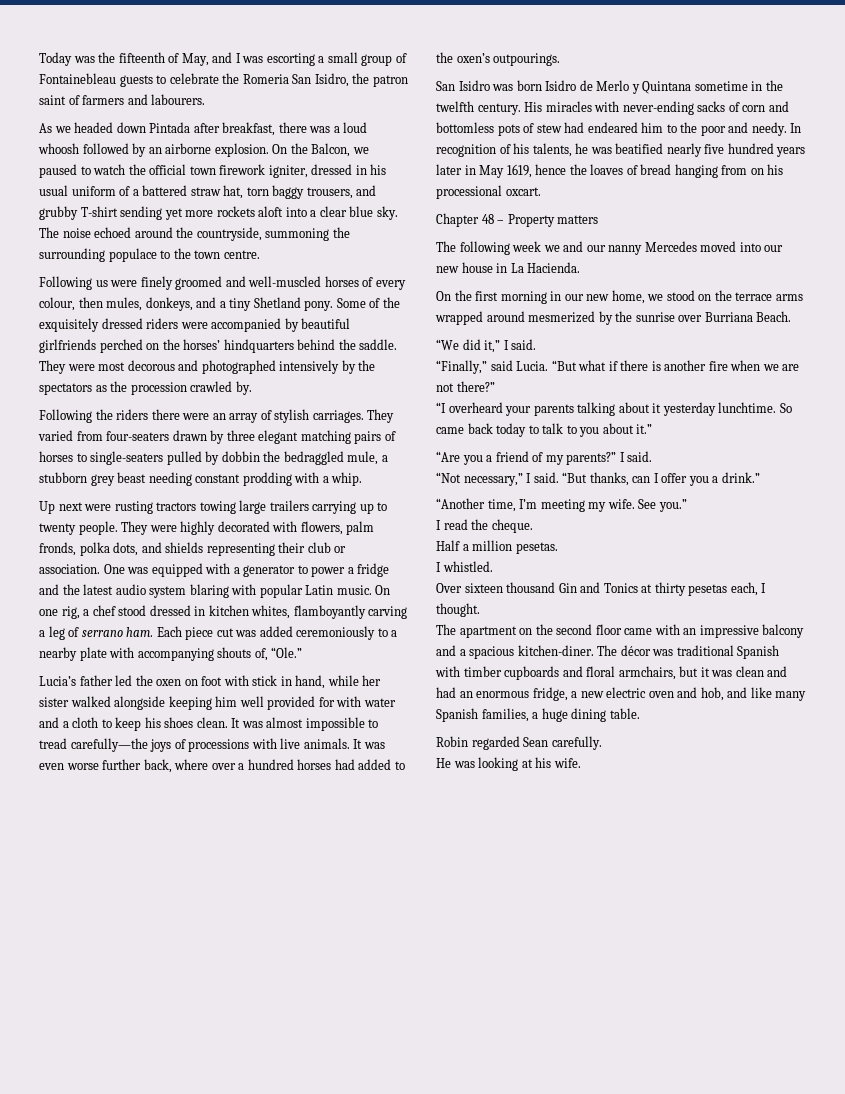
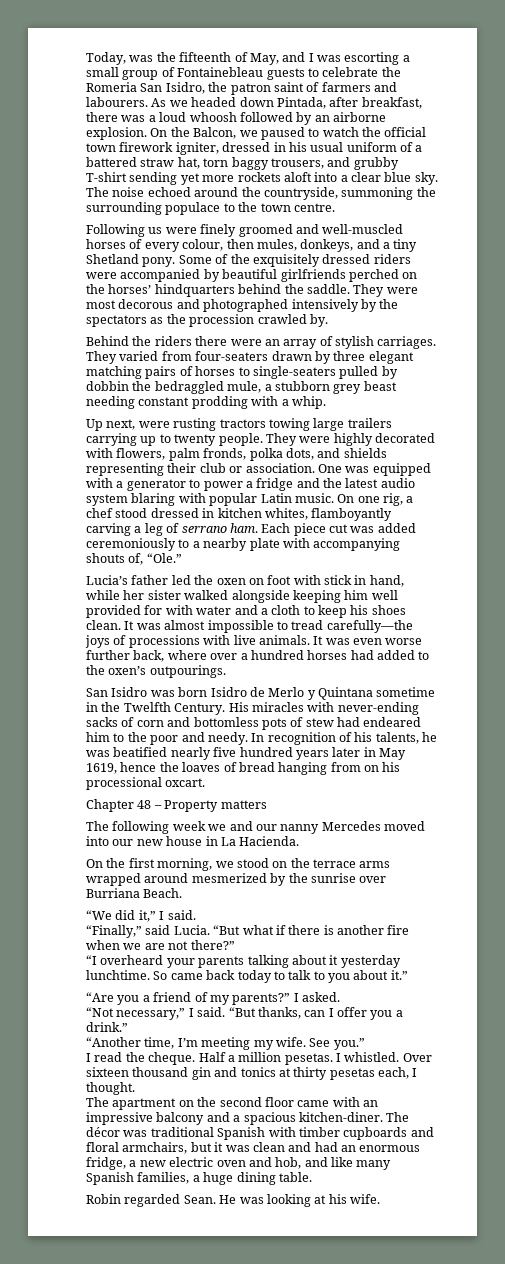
[39,52,72,66] Today -> [86,52,126,65] Today,
(206, 99) // -> (148, 102) none
[149,122,191,133] Pintada -> [276,97,326,109] Pintada,
[39,409,92,423] Following -> [86,336,129,346] Behind
[58,502,83,511] next -> [106,419,136,430] next,
[436,101,521,115] twelfth century. -> [123,702,226,715] Twelfth Century.
[500,290,645,304] morning in our new home, -> [157,858,213,871] morning,
[627,451,653,462] said. -> [302,992,340,1002] asked.
(533, 526) // -> (196, 1058) none
(558, 548) // -> (333, 1059) none
(493, 566) // -> (400, 1057) none
[558,582,638,593] Gin and Tonics -> [191,1067,276,1080] gin and tonics
[523,736,602,750] Sean carefully. // -> [183,1195,216,1204] Sean.

